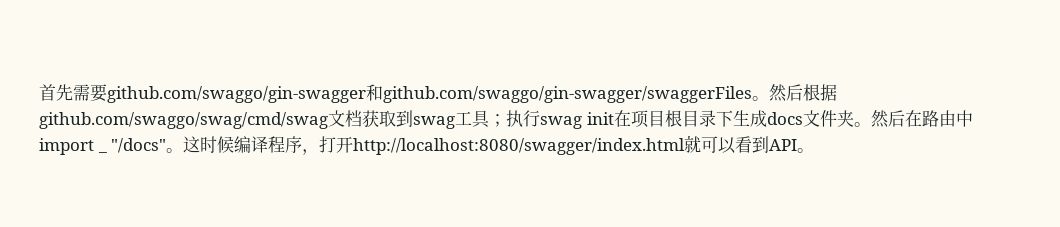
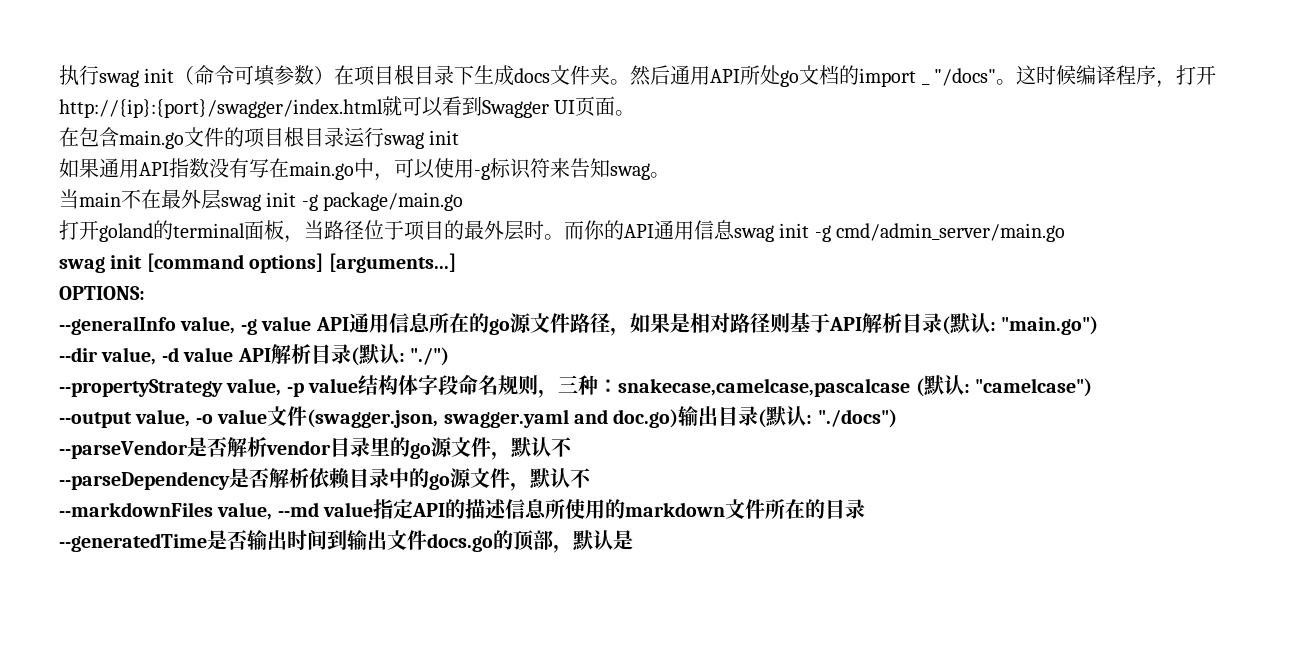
[39,84,837,103] [39,110,614,129] 首先需要github.com/swaggo/gin-swagger和github.com/swaggo/gin-swagger/swaggerFiles。然后根据github.com/swaggo/swag/cmd/swag文档获取到swag工具；执行swag init -> [59,65,335,87] 执行swag init（命令可填参数）
[904,110,973,127] 在路由中 -> [670,65,860,87] 通用API所处go文档的
[353,138,686,155] http://localhost:8080/swagger/index.html -> [59,99,383,118] http://{ip}:{port}/swagger/index.html
[769,139,815,153] API。 -> [482,96,636,118] [59,127,460,149] [59,158,670,181] [59,189,464,211] [59,220,1066,243] [59,253,456,273] [59,286,145,300] [59,312,1098,336] [59,344,449,366] [59,375,1092,398] [59,405,897,428] [59,437,572,460] [59,468,591,491] [59,499,866,520] [59,529,633,553] Swagger UI页面。 // 在包含main.go文件的项目根目录运行swag init // 如果通用API指数没有写在main.go中，可以使用-g标识符来告知swag。 // 当main不在最外层swag init -g package/main.go // 打开goland的terminal面板，当路径位于项目的最外层时。而你的API通用信息swag init -g cmd/admin_server/main.go // swag init [command options] [arguments...] // OPTIONS: // --generalInfo value, -g value API通用信息所在的go源文件路径，如果是相对路径则基于API解析目录(默认: "main.go") // --dir value, -d value API解析目录(默认: "./") // --propertyStrategy value, -p value结构体字段命名规则，三种：snakecase,camelcase,pascalcase (默认: "camelcase") // --output value, -o value文件(swagger.json, swagger.yaml and doc.go)输出目录(默认: "./docs") // --parseVendor是否解析vendor目录里的go源文件，默认不 // --parseDependency是否解析依赖目录中的go源文件，默认不 // --markdownFiles value, --md value指定API的描述信息所使用的markdown文件所在的目录 // --generatedTime是否输出时间到输出文件docs.go的顶部，默认是

